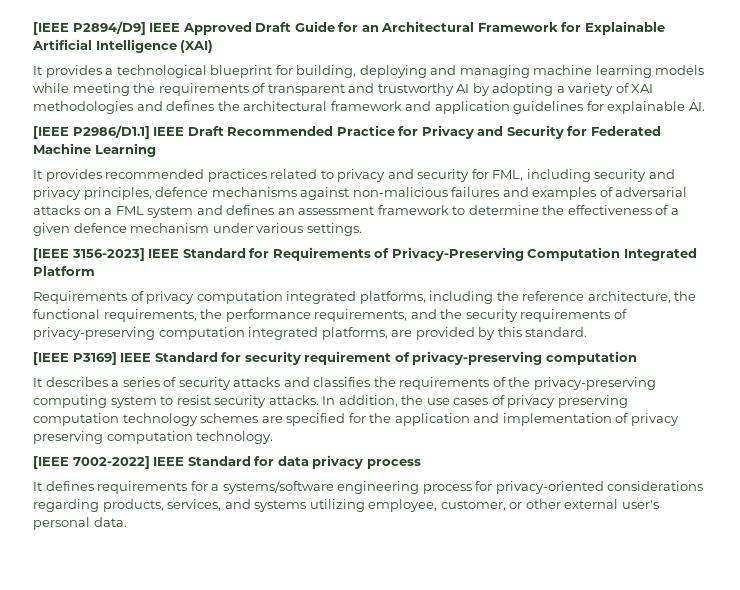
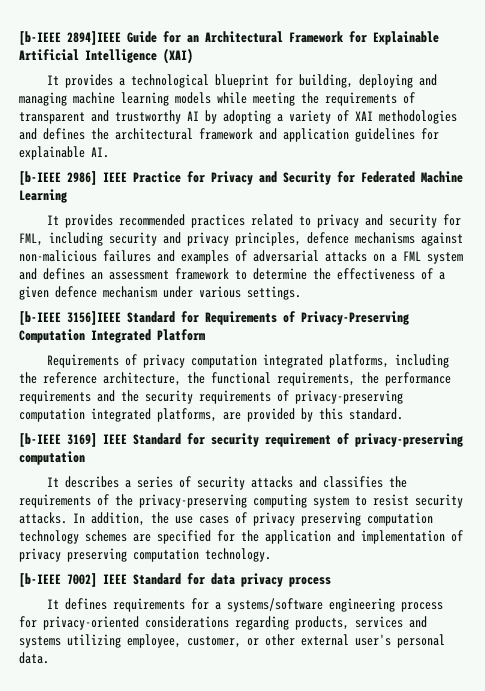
[33,21,292,35] [IEEE P2894/D9] IEEE Approved Draft -> [19,31,121,45] [b-IEEE 2894]IEEE
[33,125,334,139] [IEEE P2986/D1.1] IEEE Draft Recommended -> [19,171,127,185] [b-IEEE 2986] IEEE
[33,248,180,261] [IEEE 3156-2023] IEEE -> [19,311,121,325] [b-IEEE 3156]IEEE
[314,309,408,322] requirements, -> [19,390,91,404] requirements
[33,352,117,365] [IEEE P3169] -> [19,433,97,447] [b-IEEE 3169]
[33,456,150,469] [IEEE 7002-2022] -> [19,573,97,587] [b-IEEE 7002]
[167,499,222,511] services, -> [355,616,403,628] services

